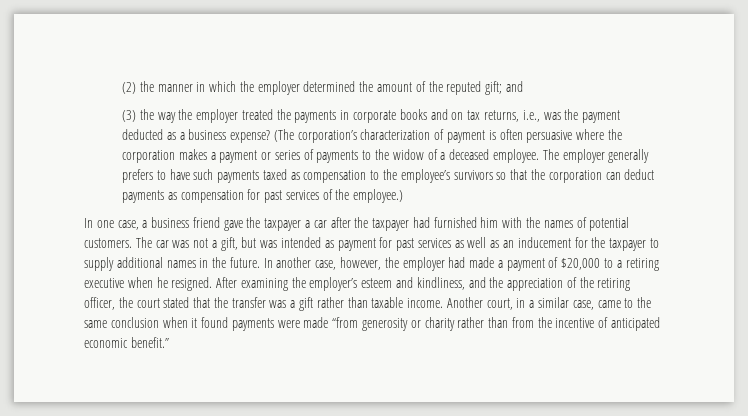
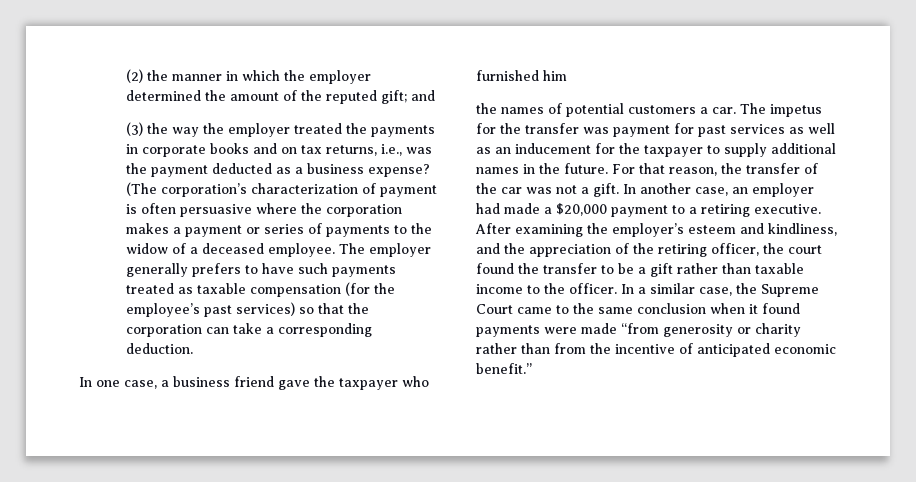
[262,169,493,183] taxed as compensation to the employee’s survivors -> [126,282,396,297] [126,302,296,317] treated as taxable compensation (for the employee’s past services)
[624,169,655,180] [122,189,404,203] deduct payments as compensation for past services of the employee.) -> [233,323,373,337] [126,343,194,354] take a corresponding deduction.
[305,217,430,231] a car after the taxpayer had -> [402,376,429,387] who
[502,217,523,228] with -> (567, 75) //
[84,237,334,251] customers. The car was not a gift, but was intended as -> [628,103,822,117] [476,123,609,134] customers a car. The impetus for the transfer was
(260, 262) none -> [612,163,818,176] [476,183,619,197] For that reason, the transfer of the car was not a gift.
[340,257,399,270] however, the -> [732,187,748,194] an
[506,257,659,271] [84,277,213,291] payment of $20,000 to a retiring executive when he resigned. -> [556,203,821,217] $20,000 payment to a retiring executive.
[163,297,287,308] stated that the transfer was -> [476,263,634,274] found the transfer to be
[407,297,594,310] income. Another court, in a similar case, -> [476,283,819,297] [476,304,513,314] income to the officer. In a similar case, the Supreme Court

